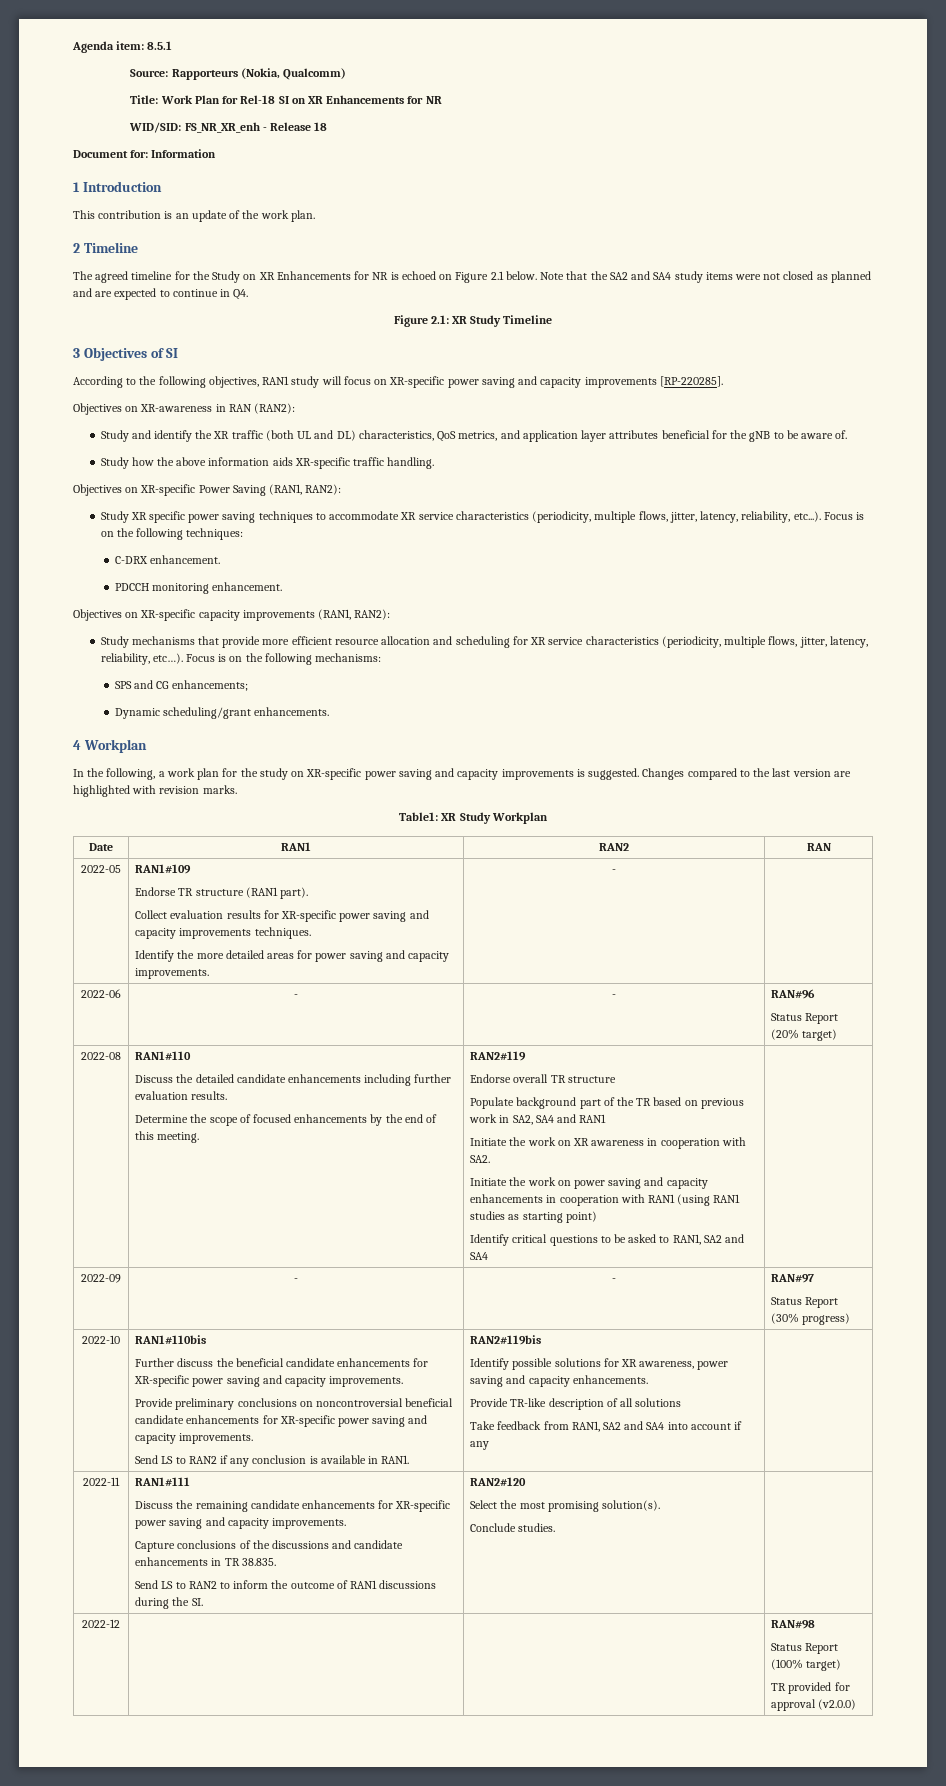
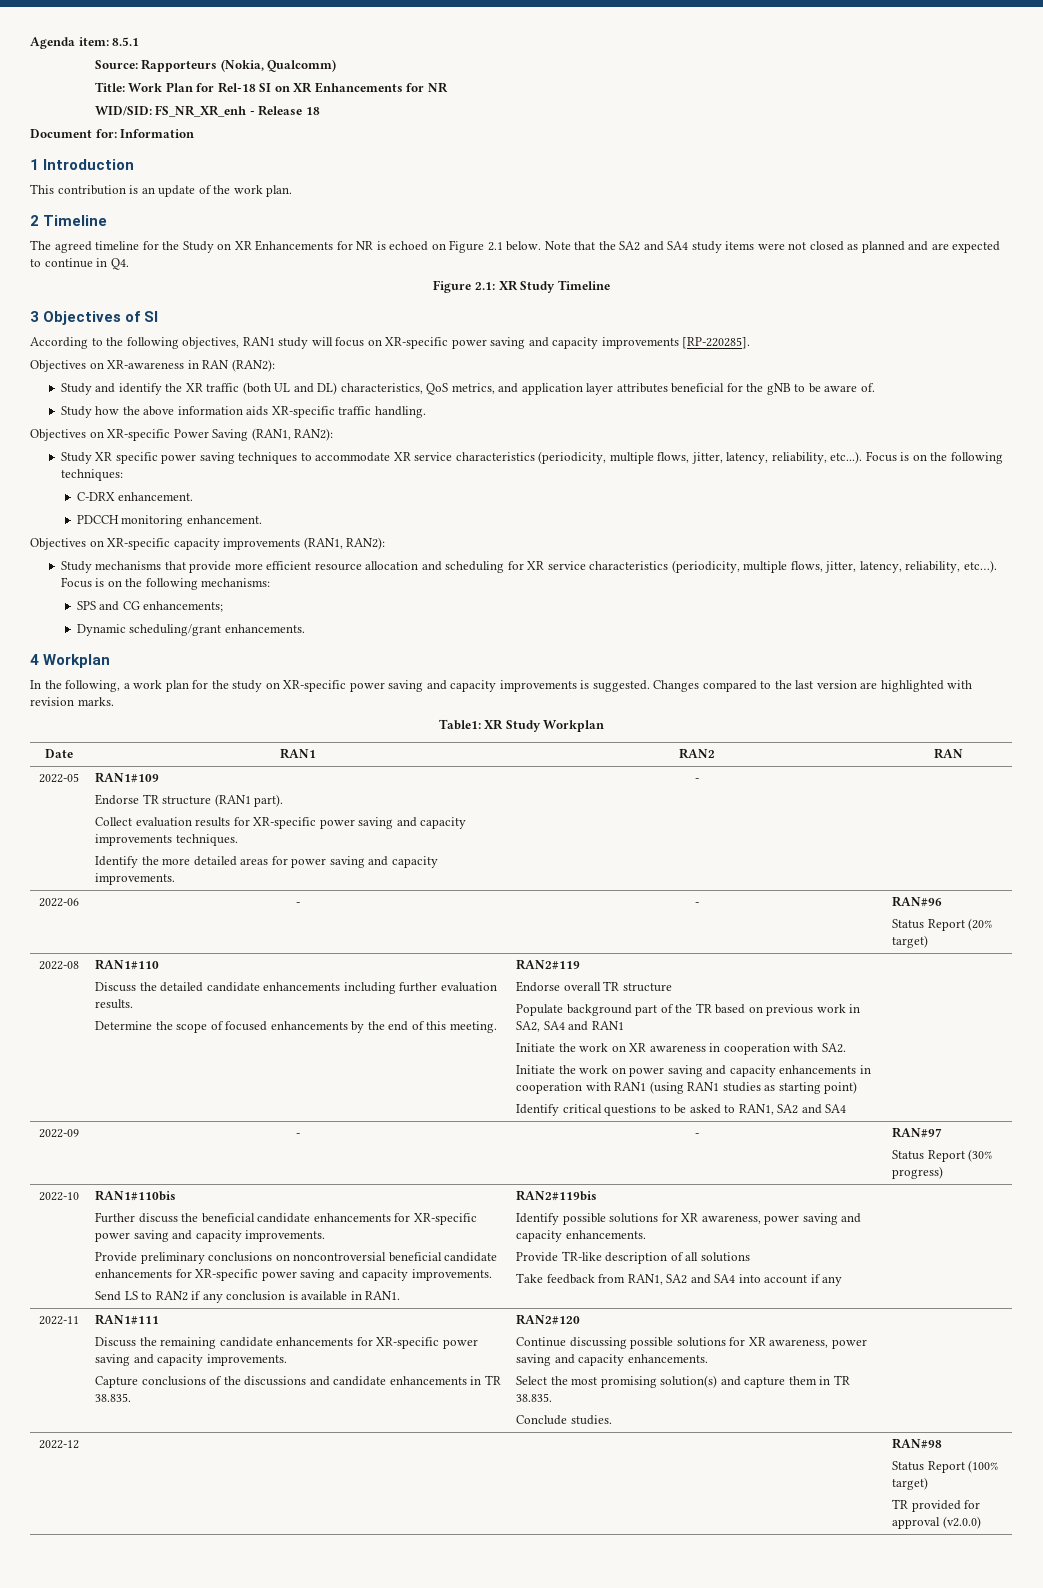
[135,1580,437,1589] [135,1597,203,1609] [470,1477,527,1486] [470,1500,660,1512] // Send LS to RAN2 to inform the outcome of RAN1 discussions during the SI. | RAN2#120 // Select the most promising solution(s). -> [516,1314,581,1325] [516,1337,867,1349] [516,1354,708,1366] [516,1375,850,1388] [516,1393,553,1402] | RAN2#120 // Continue discussing possible solutions for XR awareness, power saving and capacity enhancements. // Select the most promising solution(s) and capture them in TR 38.835.

